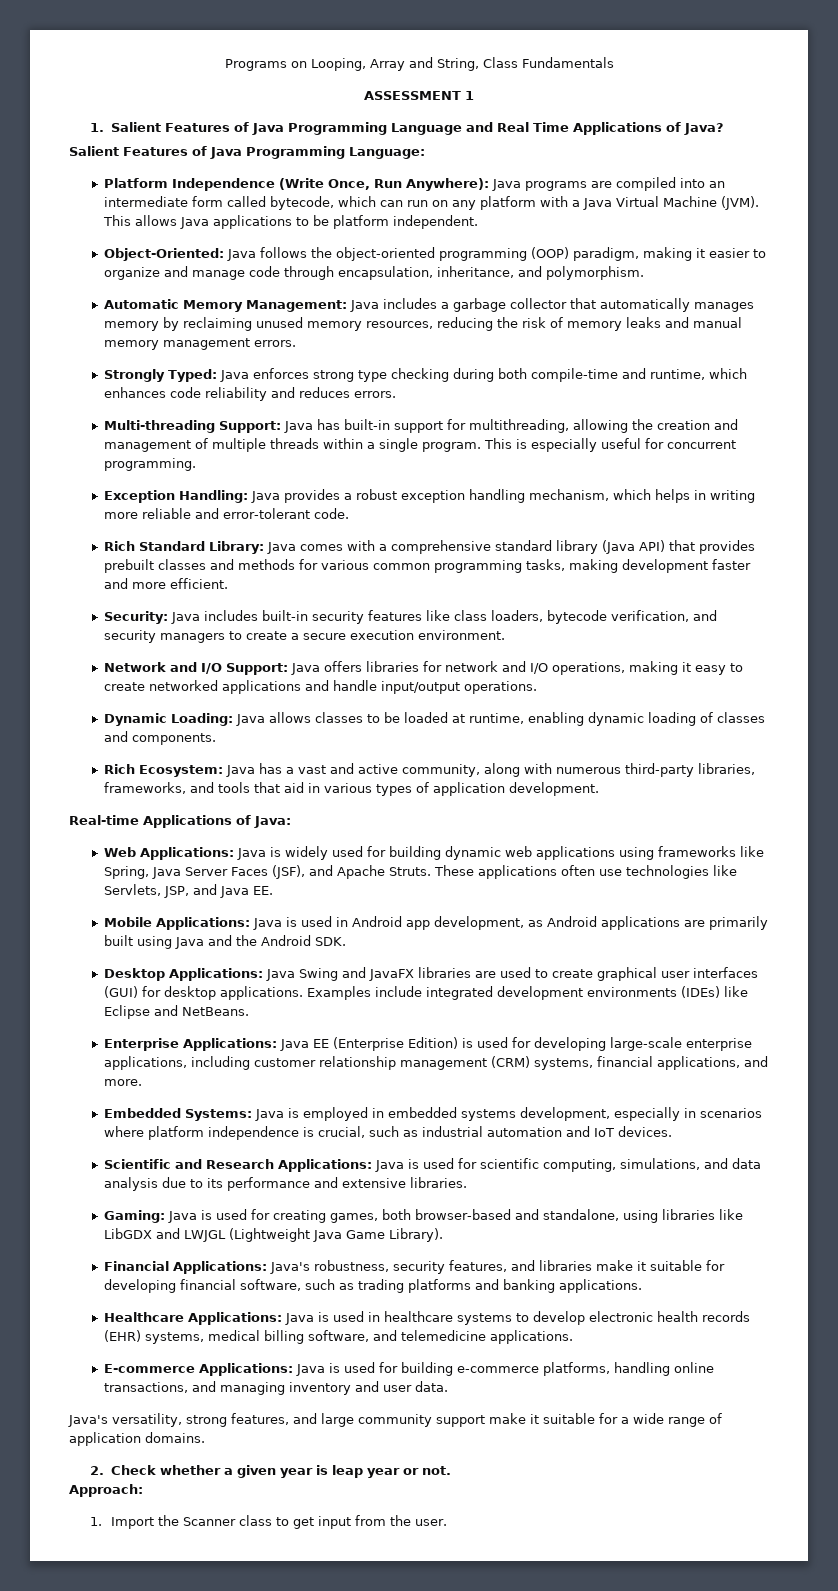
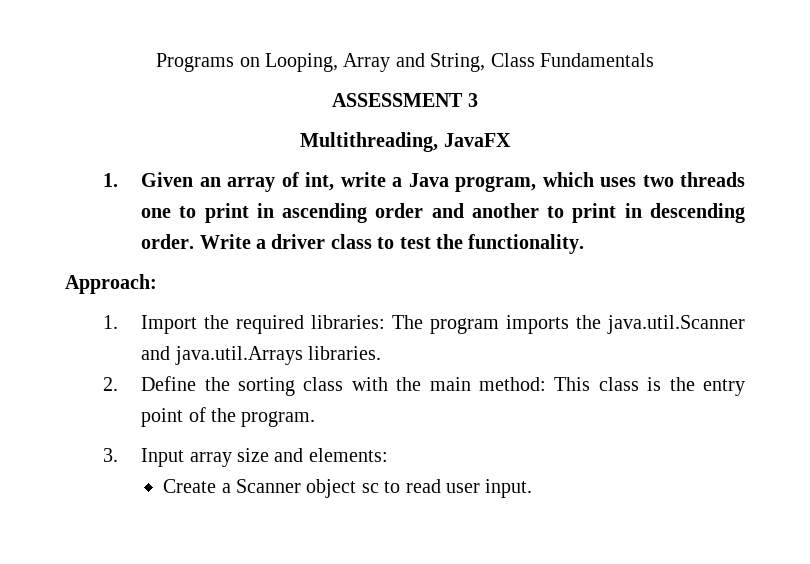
[465,91,474,100] [89,122,724,135] [69,146,425,159] [104,177,726,191] [104,196,760,210] [103,215,479,229] [104,247,767,261] [104,266,645,280] [104,298,755,312] [104,317,743,331] [104,338,297,350] [104,368,748,382] [104,387,397,401] [104,419,739,433] [104,438,737,452] [104,458,197,471] [104,489,756,503] [104,508,350,519] [104,540,756,554] [104,559,752,573] [104,578,229,589] [104,610,718,624] [104,630,506,643] [104,661,744,675] [104,680,538,694] [104,712,766,726] [104,731,217,745] [104,763,756,777] [104,782,600,796] [69,815,291,828] [104,846,765,860] [104,865,738,879] [104,884,274,898] [104,916,769,930] [104,935,347,949] [104,967,759,981] [104,986,749,1000] [104,1005,250,1019] [104,1037,753,1051] [104,1056,769,1070] [104,1079,143,1086] [104,1107,763,1121] [104,1126,673,1140] [104,1158,762,1172] [104,1177,468,1191] [104,1209,744,1223] [104,1228,444,1242] [104,1260,726,1274] [104,1279,643,1293] [104,1311,751,1325] [104,1330,574,1344] [104,1362,715,1376] [104,1381,449,1395] [68,1413,722,1427] [69,1432,205,1446] [89,1465,451,1478] [69,1484,143,1497] [89,1515,447,1529] 1 // 1. Salient Features of Java Programming Language and Real Time Applications of Java? // Salient Features of Java Programming Language: // Platform Independence (Write Once, Run Anywhere): Java programs are compiled into an intermediate form called bytecode, which can run on any platform with a Java Virtual Machine (JVM). This allows Java applications to be platform independent. // Object-Oriented: Java follows the object-oriented programming (OOP) paradigm, making it easier to organize and manage code through encapsulation, inheritance, and polymorphism. // Automatic Memory Management: Java includes a garbage collector that automatically manages memory by reclaiming unused memory resources, reducing the risk of memory leaks and manual memory management errors. // Strongly Typed: Java enforces strong type checking during both compile-time and runtime, which enhances code reliability and reduces errors. // Multi-threading Support: Java has built-in support for multithreading, allowing the creation and management of multiple threads within a single program. This is especially useful for concurrent programming. // Exception Handling: Java provides a robust exception handling mechanism, which helps in writing more reliable and error-tolerant code. // Rich Standard Library: Java comes with a comprehensive standard library (Java API) that provides prebuilt classes and methods for various common programming tasks, making development faster and more efficient. // Security: Java includes built-in security features like class loaders, bytecode verification, and security managers to create a secure execution environment. // Network and I/O Support: Java offers libraries for network and I/O operations, making it easy to create networked applications and handle input/output operations. // Dynamic Loading: Java allows classes to be loaded at runtime, enabling dynamic loading of classes and components. // Rich Ecosystem: Java has a vast and active community, along with numerous third-party libraries, frameworks, and tools that aid in various types of application development. // Real-time Applications of Java: // Web Applications: Java is widely used for building dynamic web applications using frameworks like Spring, Java Server Faces (JSF), and Apache Struts. These applications often use technologies like Servlets, JSP, and Java EE. // Mobile Applications: Java is used in Android app development, as Android applications are primarily built using Java and the Android SDK. // Desktop Applications: Java Swing and JavaFX libraries are used to create graphical user interfaces (GUI) for desktop applications. Examples include integrated development environments (IDEs) like Eclipse and NetBeans. // Enterprise Applications: Java EE (Enterprise Edition) is used for developing large-scale enterprise applications, including customer relationship management (CRM) systems, financial applications, and more. // Embedded Systems: Java is employed in embedded systems development, especially in scenarios where platform independence is crucial, such as industrial automation and IoT devices. // Scientific and Research Applications: Java is used for scientific computing, simulations, and data analysis due to its performance and extensive libraries. // Gaming: Java is used for creating games, both browser-based and standalone, using libraries like LibGDX and LWJGL (Lightweight Java Game Library). // Financial Applications: Java's robustness, security features, and libraries make it suitable for developing financial software, such as trading platforms and banking applications. // Healthcare Applications: Java is used in healthcare systems to develop electronic health records (EHR) systems, medical billing software, and telemedicine applications. // E-commerce Applications: Java is used for building e-commerce platforms, handling online transactions, and managing inventory and user data. // Java's versatility, strong features, and large community support make it suitable for a wide range of application domains. // 2. Check whether a given year is leap year or not. // Approach: // 1. Import the Scanner class to get input from the user. -> [467,93,478,107] [300,132,511,152] [103,172,746,192] [141,203,745,223] [141,234,585,254] [65,274,157,294] [103,315,746,334] [141,346,381,365] [103,376,746,396] [141,407,316,427] [103,448,388,467] [163,479,533,498] 3 // Multithreading, JavaFX // 1. Given an array of int, write a Java program, which uses two threads one to print in ascending order and another to print in descending order. Write a driver class to test the functionality. // Approach: // 1. Import the required libraries: The program imports the java.util.Scanner and java.util.Arrays libraries. // 2. Define the sorting class with the main method: This class is the entry point of the program. // 3. Input array size and elements: // Create a Scanner object sc to read user input.

